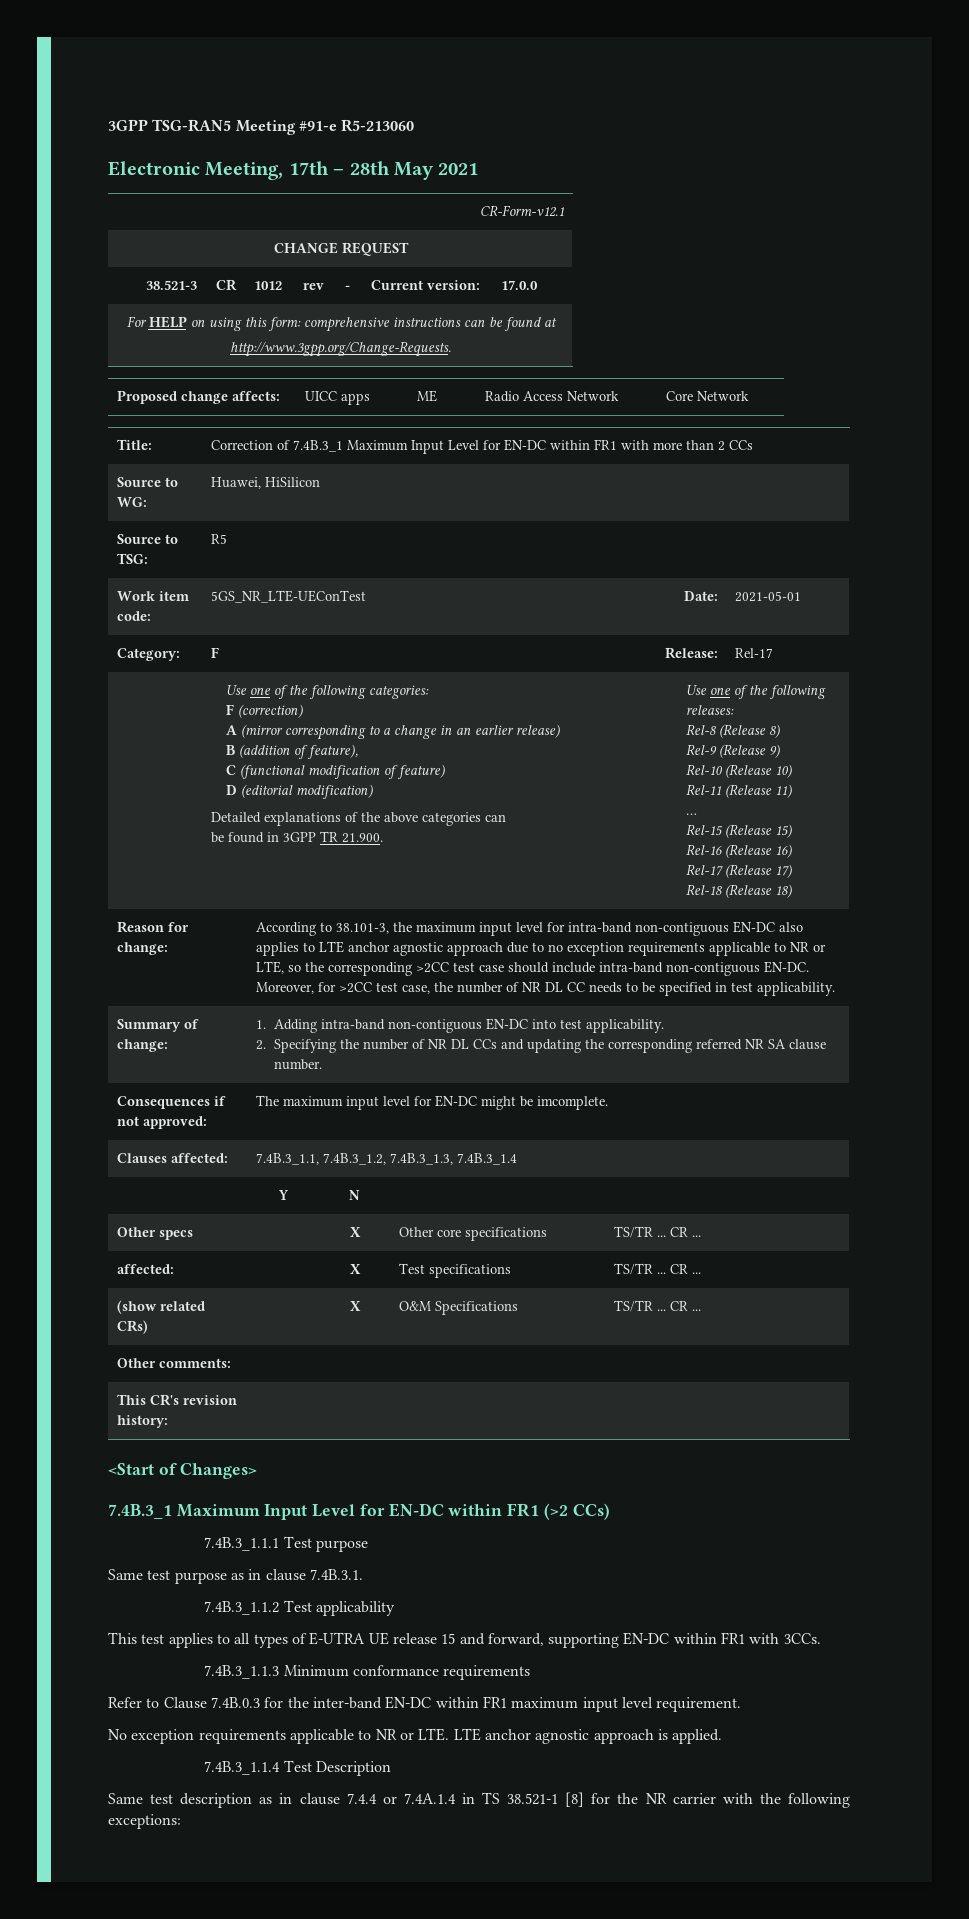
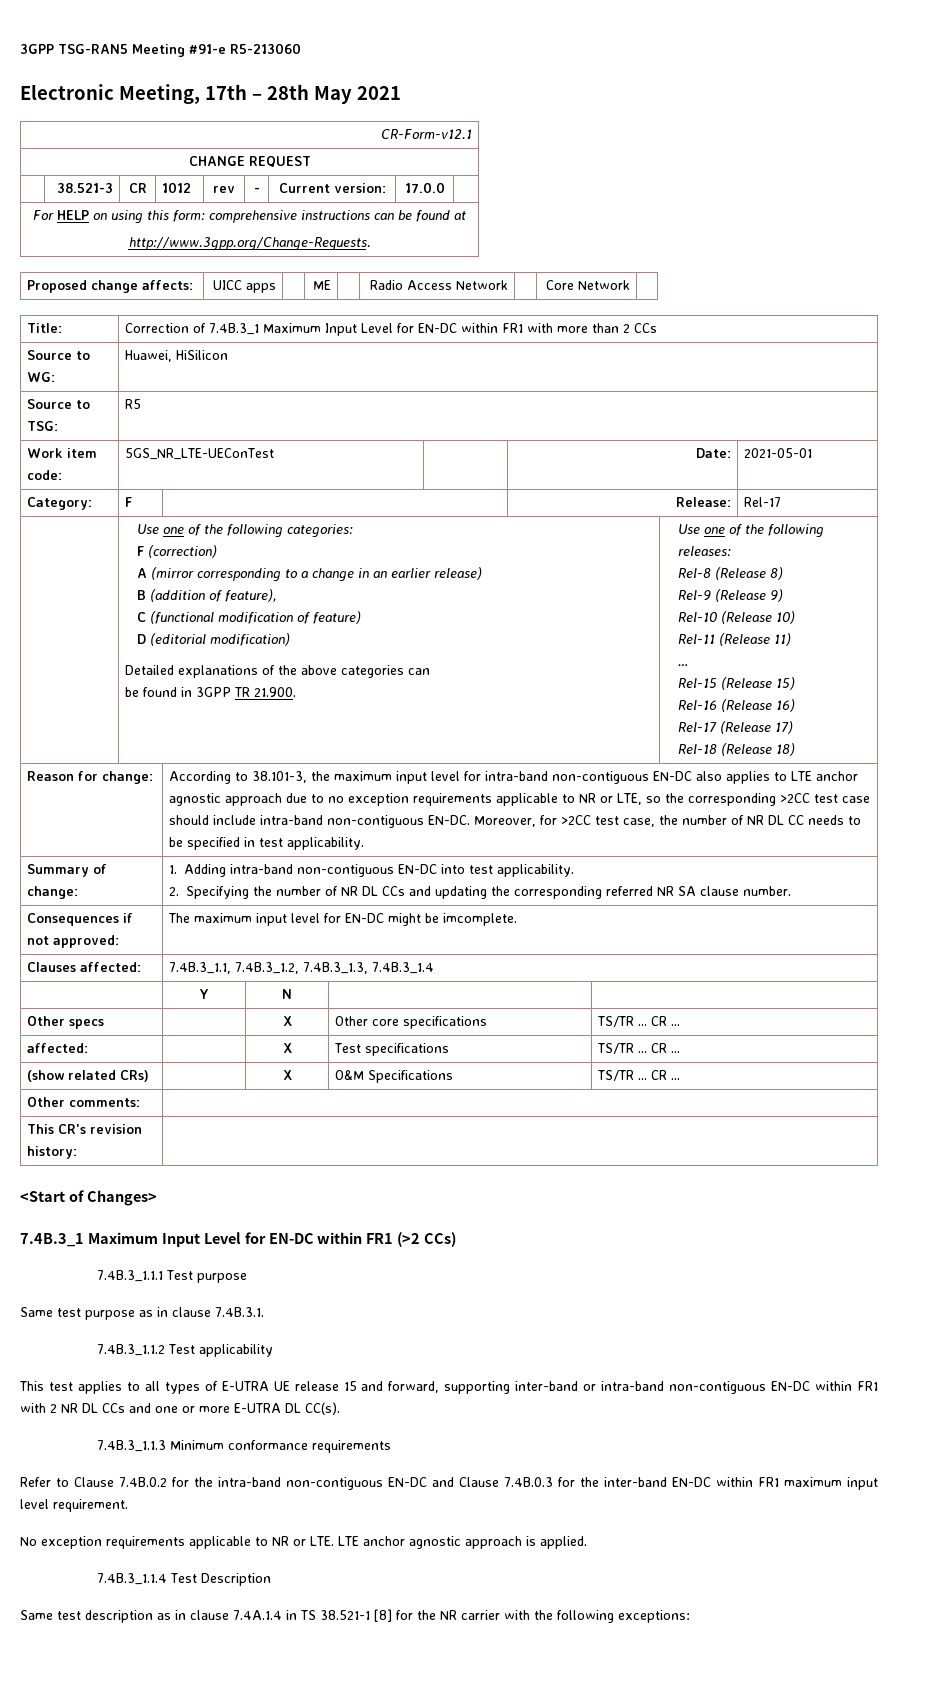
[623,1632,821,1645] EN-DC within FR1 with 3CCs. -> [515,1381,879,1394] [20,1402,340,1415] inter-band or intra-band non-contiguous EN-DC within FR1 with 2 NR DL CCs and one or more E-UTRA DL CC(s).
(207, 1703) none -> [119,1477,499,1490] 7.4B.0.2 for the intra-band non-contiguous EN-DC and Clause
[346,1793,397,1804] 7.4.4 or -> (229, 1615) none

